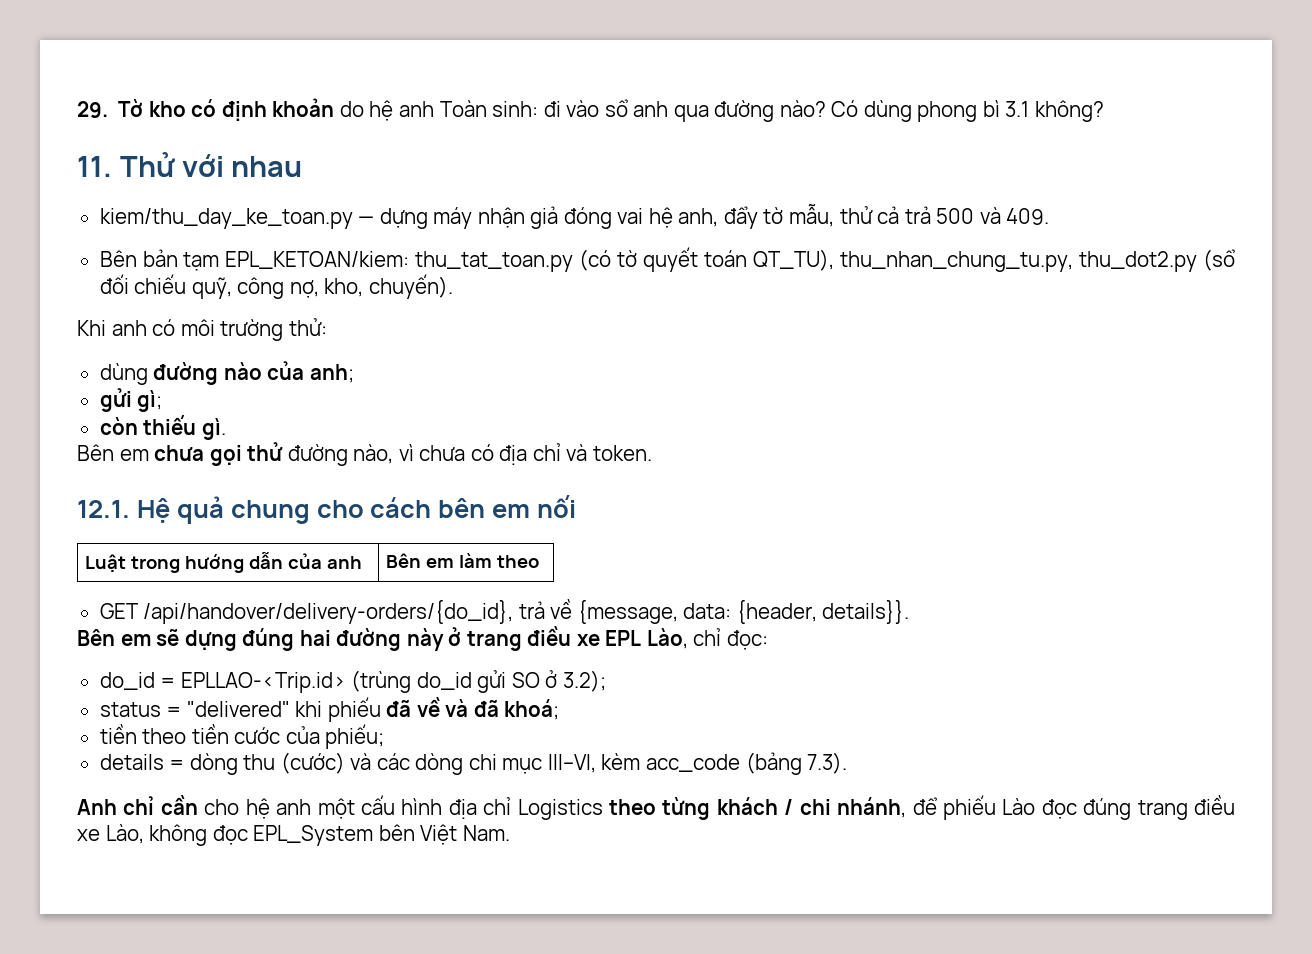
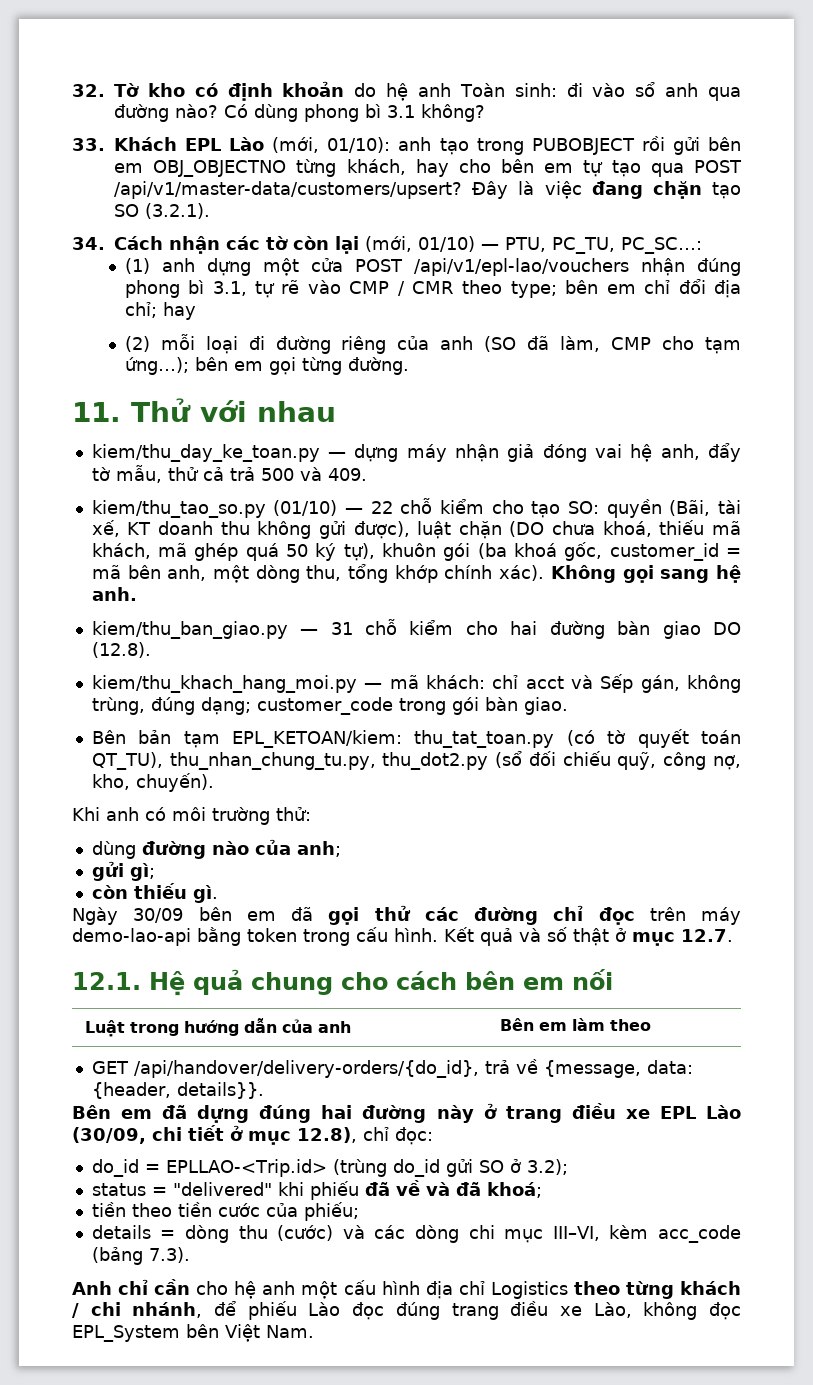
[77,101,108,118] 29. -> [72,84,105,97] 32.
(1105, 111) none -> [72,136,741,155] [114,159,742,177] [114,181,741,199] [114,203,210,219] [72,236,702,254] [124,258,741,276] [124,279,742,298] [124,302,196,320] [124,334,741,354] [124,357,409,375] // 33. Khách EPL Lào (mới, 01/10): anh tạo trong PUBOBJECT rồi gửi bên em OBJ_OBJECTNO từng khách, hay cho bên em tự tạo qua POST /api/v1/master-data/customers/upsert? Đây là việc đang chặn tạo SO (3.2.1). // 34. Cách nhận các tờ còn lại (mới, 01/10) — PTU, PC_TU, PC_SC…: // (1) anh dựng một cửa POST /api/v1/epl-lao/vouchers nhận đúng phong bì 3.1, tự rẽ vào CMP / CMR theo type; bên em chỉ đổi địa chỉ; hay // (2) mỗi loại đi đường riêng của anh (SO đã làm, CMP cho tạm ứng…); bên em gọi từng đường.
(1050, 216) none -> [91,498,742,518] [91,520,742,539] [91,542,741,561] [91,564,742,583] [91,587,137,601] [91,619,741,639] [91,642,151,658] [91,674,742,693] [91,697,568,715] // kiem/thu_tao_so.py (01/10) — 22 chỗ kiểm cho tạo SO: quyền (Bãi, tài xế, KT doanh thu không gửi được), luật chặn (DO chưa khoá, thiếu mã khách, mã ghép quá 50 ký tự), khuôn gói (ba khoá gốc, customer_id = mã bên anh, một dòng thu, tổng khớp chính xác). Không gọi sang hệ anh. // kiem/thu_ban_giao.py — 31 chỗ kiểm cho hai đường bàn giao DO (12.8). // kiem/thu_khach_hang_moi.py — mã khách: chỉ acct và Sếp gán, không trùng, đúng dạng; customer_code trong gói bàn giao.
[77,442,652,466] Bên em chưa gọi thử đường nào, vì chưa có địa chỉ và token. -> [72,905,741,925] [72,927,733,946] Ngày 30/09 bên em đã gọi thử các đường chỉ đọc trên máy demo-lao-api bằng token trong cấu hình. Kết quả và số thật ở mục 12.7.
[156,629,180,646] sẽ -> [162,1105,188,1119] đã
[646,628,688,649] Lào, -> [706,1105,742,1119] [72,1125,357,1145] Lào (30/09, chi tiết ở mục 12.8),

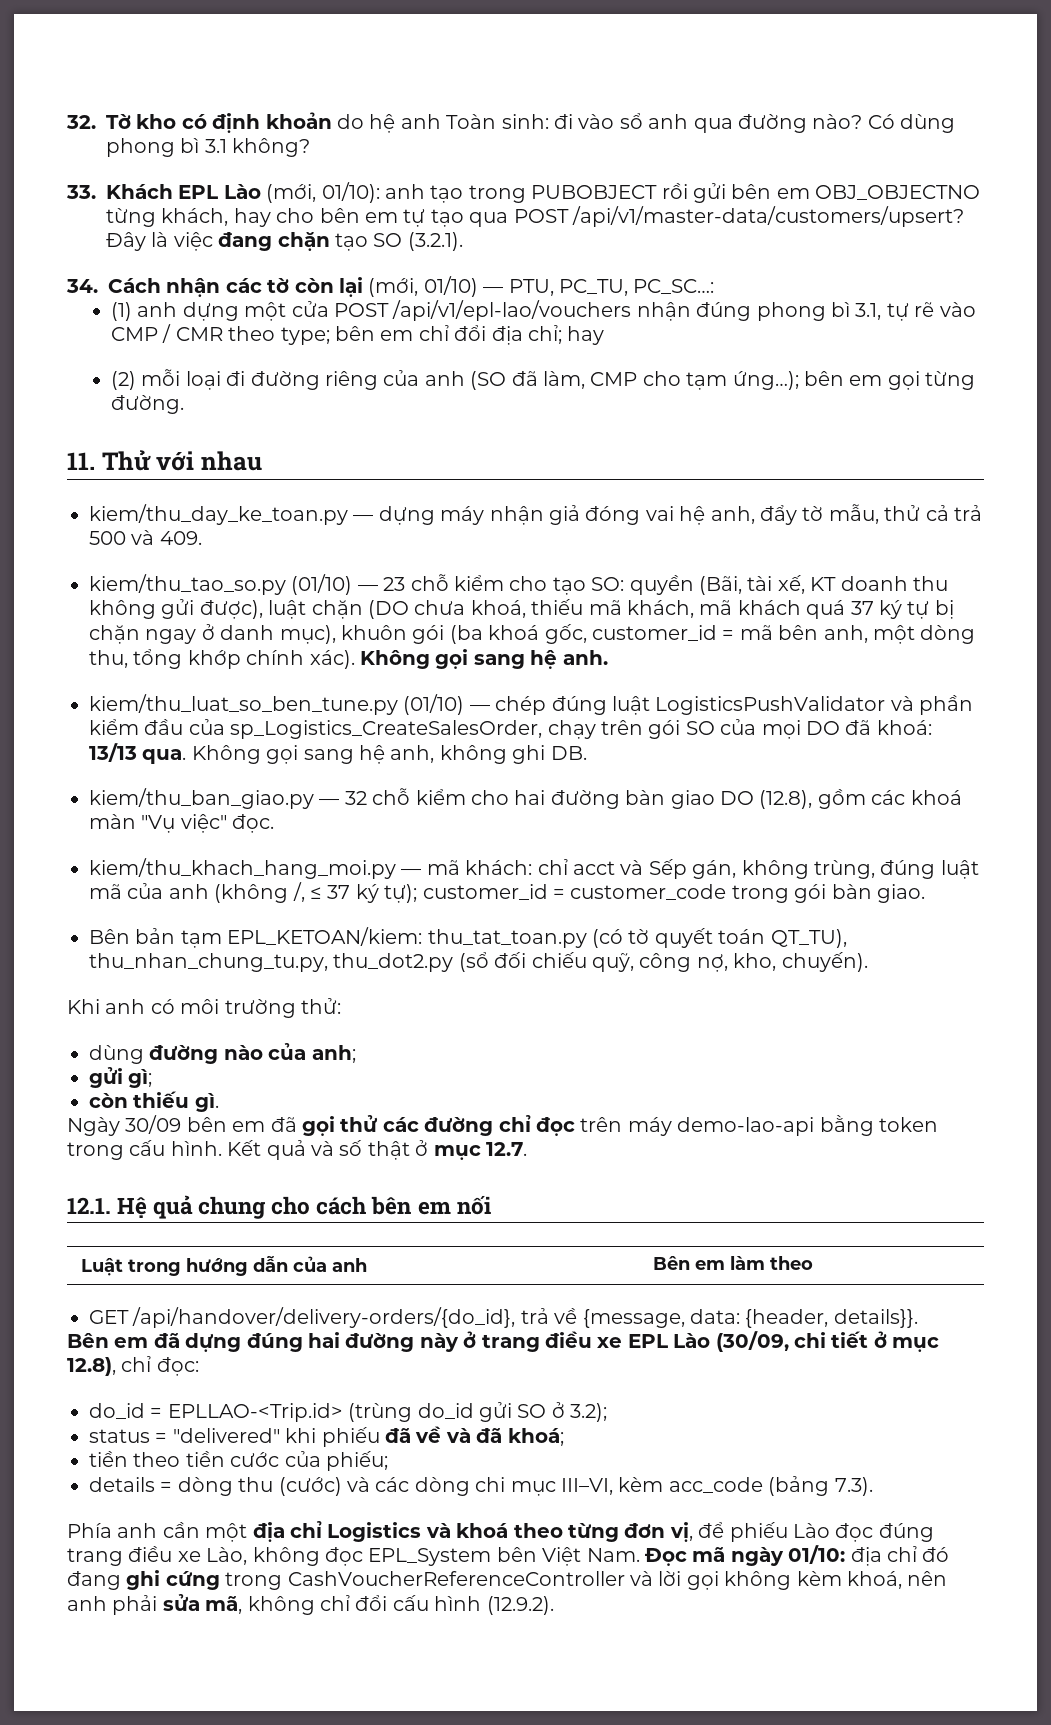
[370,501,393,514] 22 -> [383,577,406,591] 23
[194,543,375,561] ghép quá 50 ký tự), -> [737,600,954,619] [89,624,336,644] khách quá 37 ký tự bị chặn ngay ở danh mục),
(137, 594) none -> [89,694,974,715] [89,719,932,739] [89,743,587,764] // kiem/thu_luat_so_ben_tune.py (01/10) — chép đúng luật LogisticsPushValidator và phần kiểm đầu của sp_Logistics_CreateSalesOrder, chạy trên gói SO của mọi DO đã khoá: 13/13 qua. Không gọi sang hệ anh, không ghi DB.
[330,622,353,635] 31 -> [344,791,367,805] 32
[91,642,151,658] (12.8). -> [759,789,962,809] [89,814,275,833] (12.8), gồm các khoá màn "Vụ việc" đọc.
[200,697,251,715] dạng; -> [940,860,979,879] [89,882,565,903] luật mã của anh (không /, ≤ 37 ký tự); customer_id =
[72,1279,741,1299] [72,1302,203,1318] Anh chỉ cần cho hệ anh một cấu hình địa chỉ Logistics theo từng khách / chi nhánh, -> [67,1521,693,1542] Phía anh cần một địa chỉ Logistics và khoá theo từng đơn vị,
(314, 1331) none -> [644,1545,950,1566] [67,1570,948,1590] [67,1594,554,1615] Đọc mã ngày 01/10: địa chỉ đó đang ghi cứng trong CashVoucherReferenceController và lời gọi không kèm khoá, nên anh phải sửa mã, không chỉ đổi cấu hình (12.9.2).

